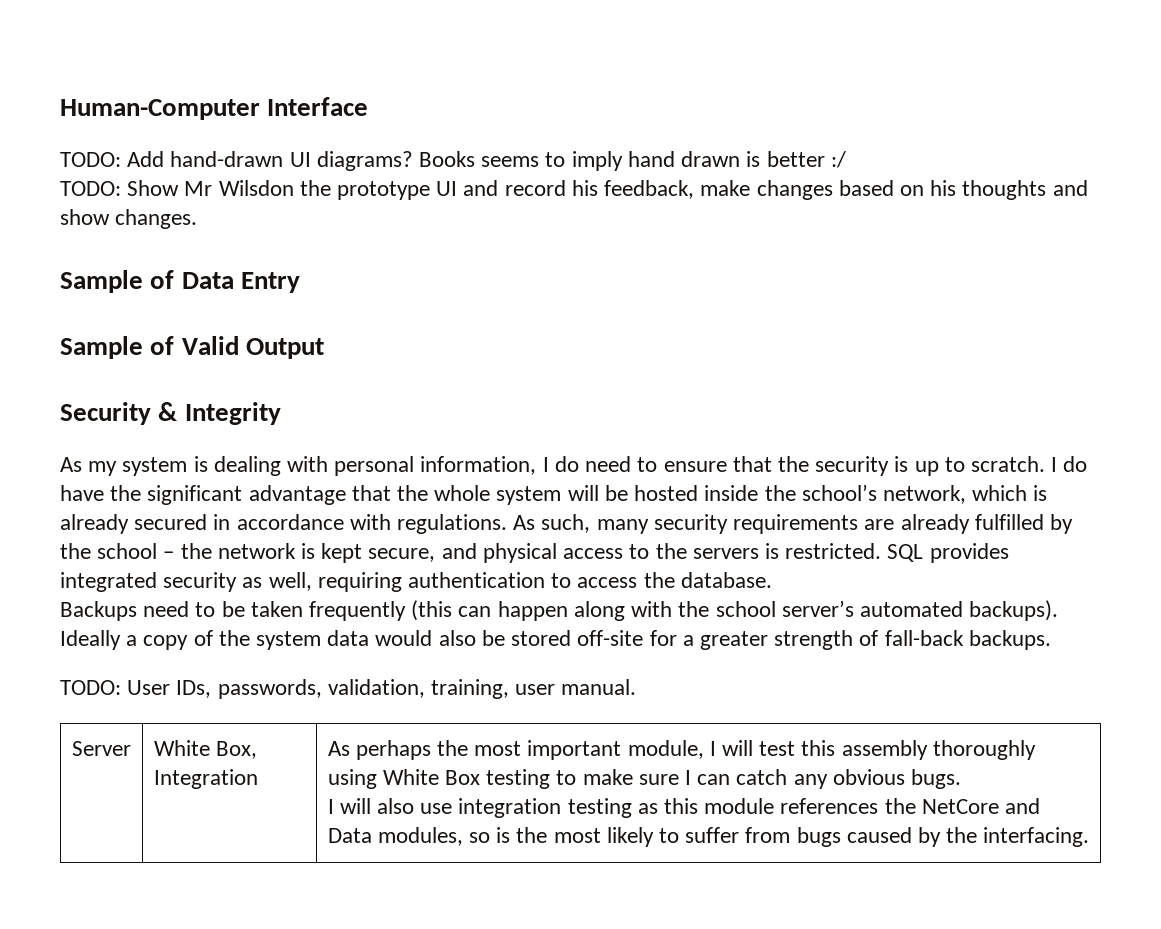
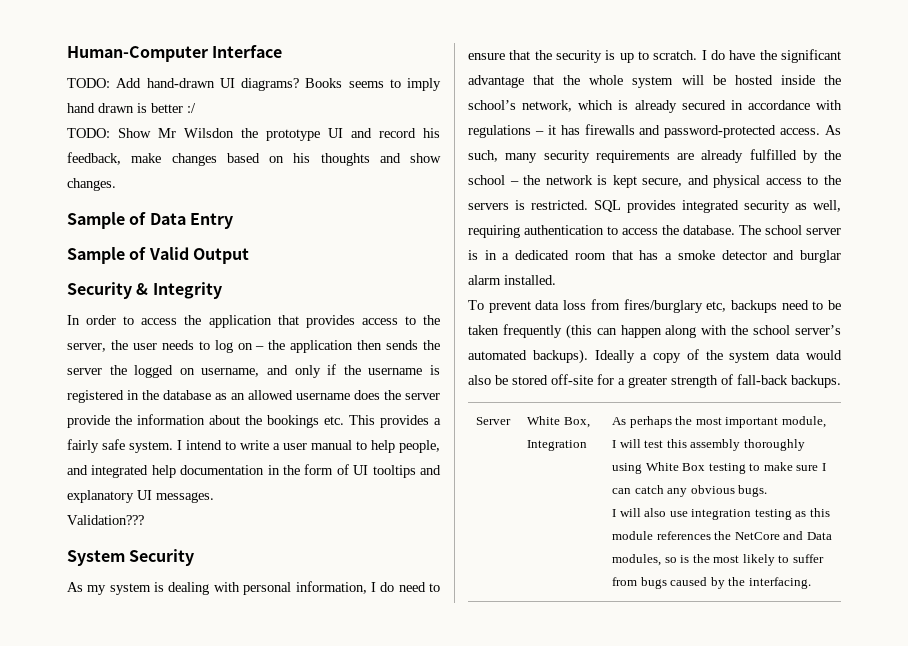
(281, 413) none -> [67,315,440,328] [67,340,440,353] [67,364,441,378] [67,390,440,403] [67,414,441,428] [67,439,440,453] [67,464,441,478] [67,490,214,503] [67,515,144,525] [67,549,195,566] // In order to access the application that provides access to the server, the user needs to log on – the application then sends the server the logged on username, and only if the username is registered in the database as an allowed username does the server provide the information about the bookings etc. This provides a fairly safe system. I intend to write a user manual to help people, and integrated help documentation in the form of UI tooltips and explanatory UI messages. // Validation??? // System Security
[397,514,508,534] regulations. -> [468,124,821,138] regulations – it has firewalls and password-protected access.
[60,601,137,621] // Backups -> [739,225,841,235] [468,250,841,263] [468,275,556,285] [468,299,777,313] The school server is in a dedicated room that has a smoke detector and burglar alarm installed. // To prevent data loss from fires/burglary etc, backups
[60,679,637,699] // TODO: User IDs, passwords, validation, training, user manual. -> (841, 381) none

